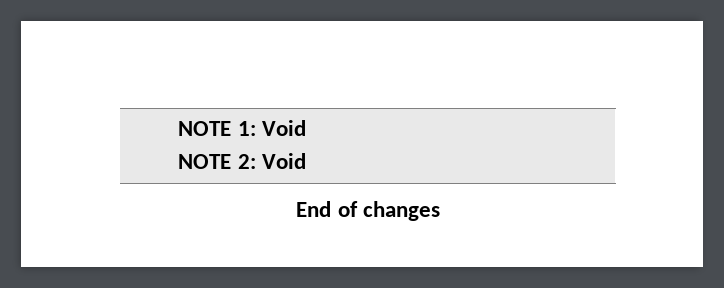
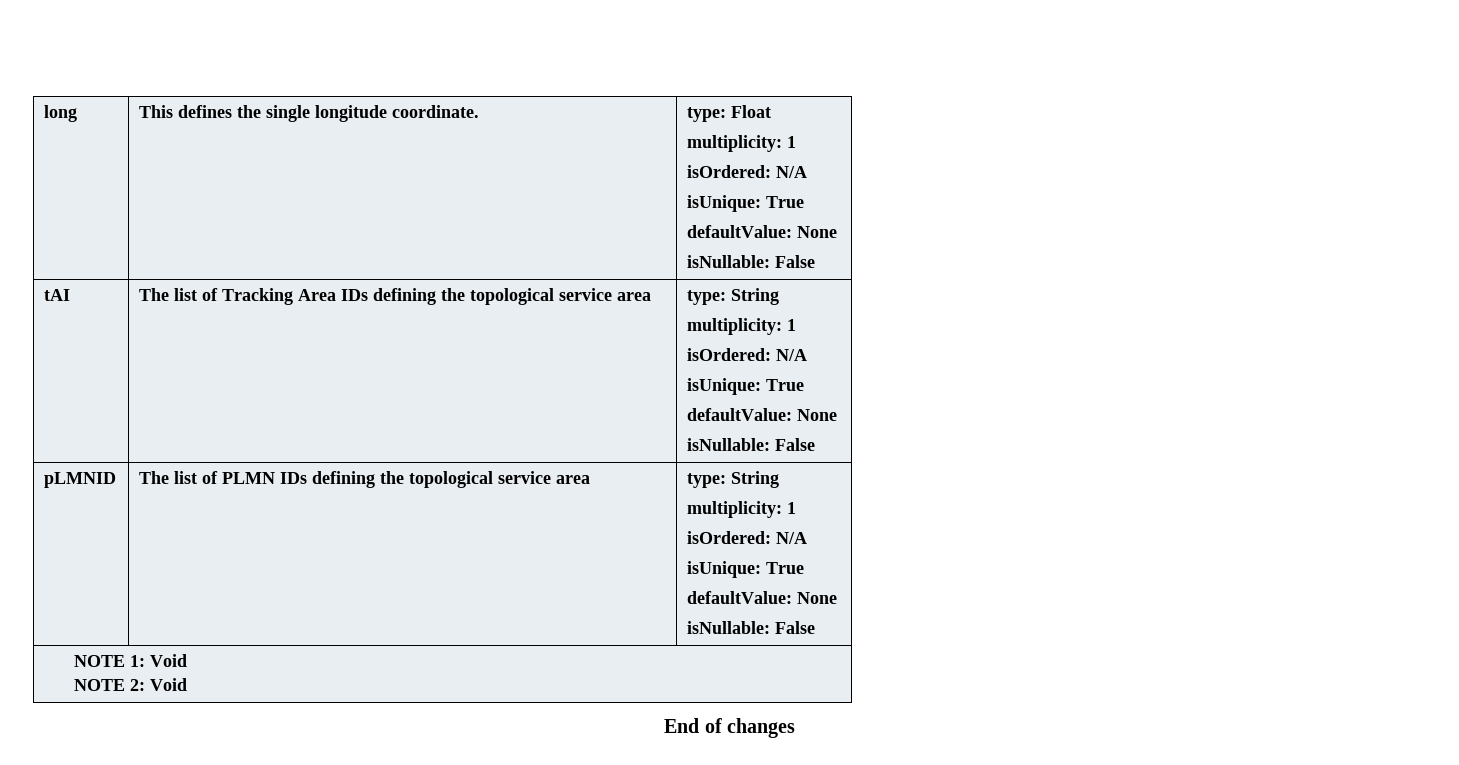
(178, 128) none -> [44,105,78,122] [139,105,480,122] [687,105,772,122] [687,135,797,152] [687,165,808,178] [687,195,805,212] [687,225,838,238] [687,255,816,268] [44,289,71,301] [139,288,652,305] [687,288,780,305] [687,318,797,335] [687,348,808,361] [687,378,805,395] [687,408,838,421] [687,438,816,451] [44,472,117,488] [139,471,591,488] [687,471,780,488] [687,501,797,518] [687,531,808,544] [687,561,805,578] [687,591,838,604] [687,621,816,634] long | This defines the single longitude coordinate. | type: Float // multiplicity: 1 // isOrdered: N/A // isUnique: True // defaultValue: None // isNullable: False // tAI | The list of Tracking Area IDs defining the topological service area | type: String // multiplicity: 1 // isOrdered: N/A // isUnique: True // defaultValue: None // isNullable: False // pLMNID | The list of PLMN IDs defining the topological service area | type: String // multiplicity: 1 // isOrdered: N/A // isUnique: True // defaultValue: None // isNullable: False //

